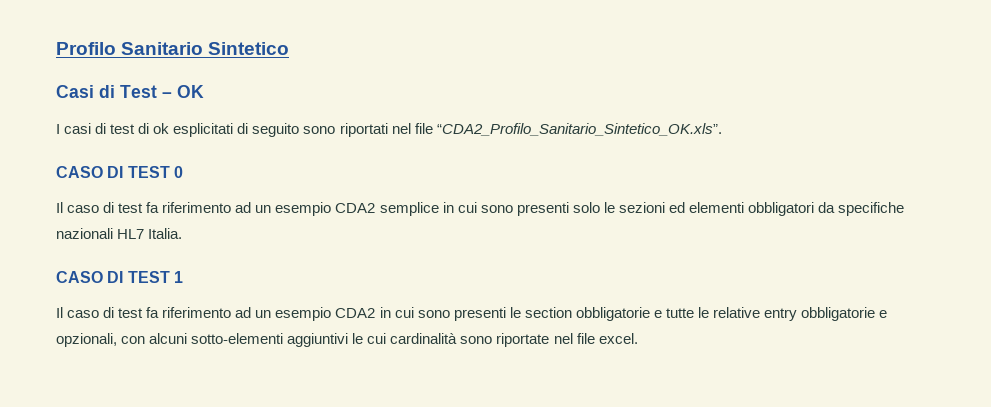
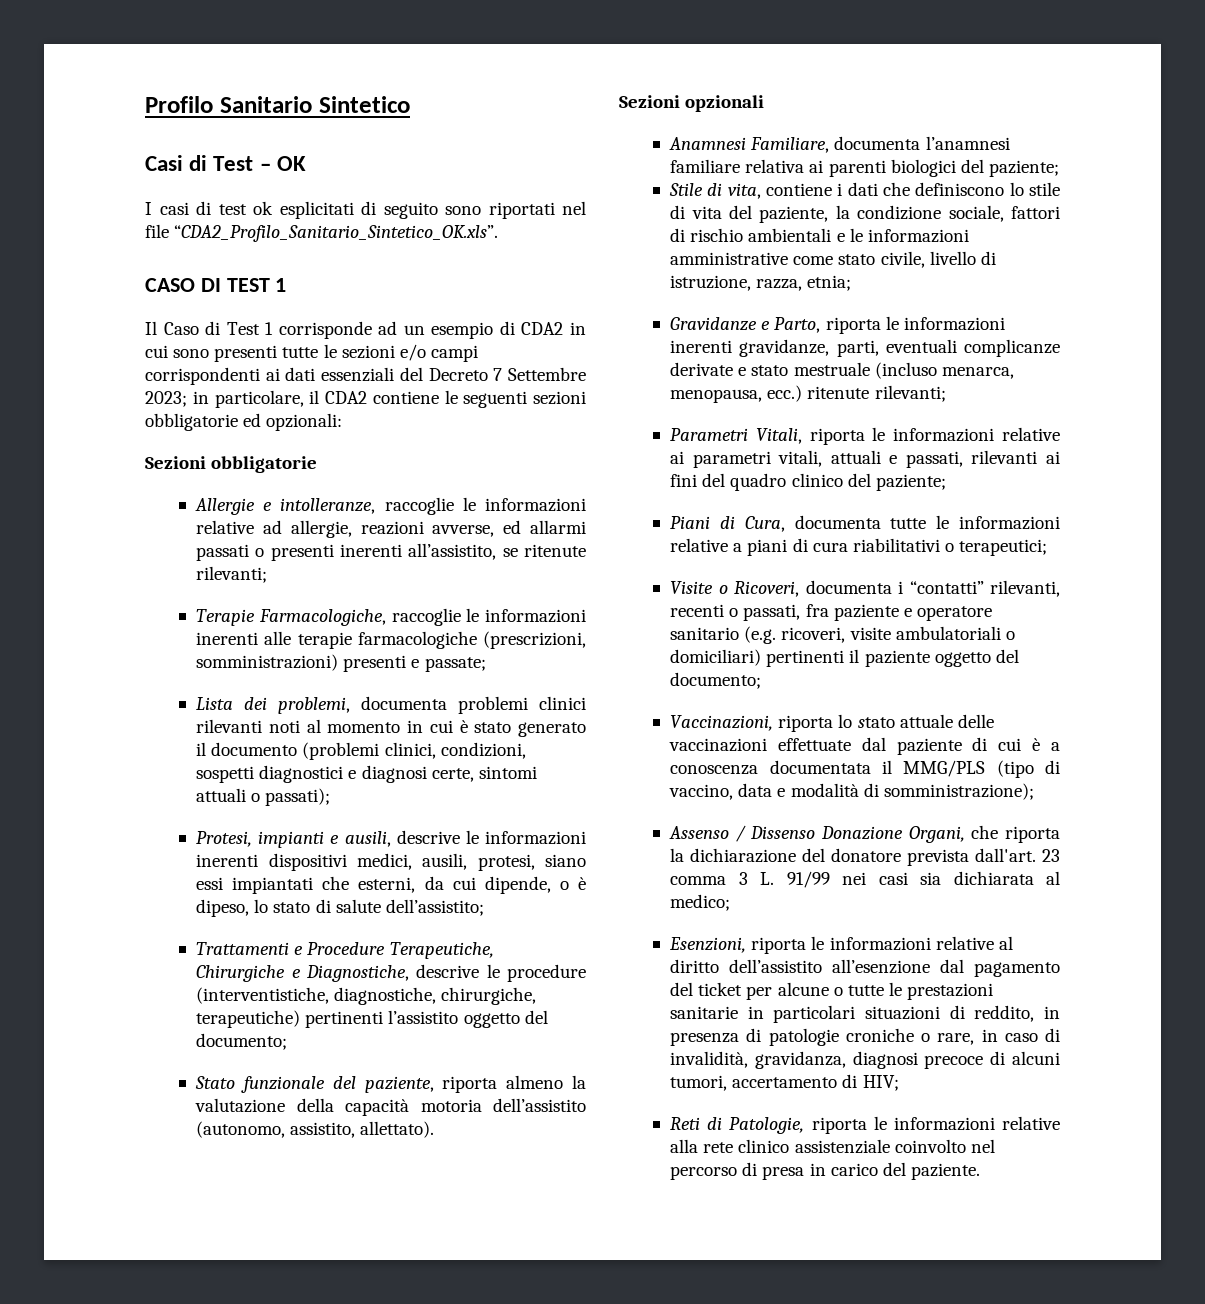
[138,123,150,134] di -> (247, 209) none
[173,166,183,178] [56,202,905,216] [56,228,183,239] [56,271,183,283] [56,307,332,321] 0 // Il caso di test fa riferimento ad un esempio CDA2 semplice in cui sono presenti solo le sezioni ed elementi obbligatori da specifiche nazionali HL7 Italia. // CASO DI TEST 1 // Il caso di test fa riferimento ad un esempio -> [275,278,287,292] [145,321,515,339] 1 // Il Caso di Test 1 corrisponde ad un esempio di
[509,307,888,321] [56,333,638,347] le section obbligatorie e tutte le relative entry obbligatorie e opzionali, con alcuni sotto-elementi aggiuntivi le cui cardinalità sono riportate nel file excel. -> [282,344,478,362] [145,367,586,385] [145,390,586,408] [145,413,343,431] [145,456,318,473] [195,497,586,515] [196,520,587,538] [196,543,587,561] [196,566,268,583] [196,608,586,626] [196,631,586,649] [196,654,486,672] [196,696,586,714] [196,719,586,737] [196,742,526,760] [196,765,537,783] [196,788,331,806] [196,830,586,848] [196,853,586,871] [196,876,586,894] [196,899,484,917] [196,942,494,959] [196,964,586,982] [196,987,537,1005] [196,1010,548,1028] [196,1033,288,1050] [195,1075,587,1093] [195,1098,586,1116] [196,1121,435,1138] [619,95,765,112] [669,136,1010,153] [670,159,1059,177] [669,182,1060,199] [670,205,1060,223] [670,228,969,243] [670,251,996,268] [670,275,852,291] [670,316,1005,334] [670,339,1060,357] [670,362,1014,379] [670,385,946,403] [670,427,1060,445] [670,450,1060,468] [670,473,946,491] [670,515,1060,532] [670,538,1048,556] [670,580,1060,597] [670,604,992,621] [670,626,1015,644] [670,649,1019,667] [670,672,762,689] [670,714,994,732] [669,737,1060,755] [670,760,1060,778] [669,783,1034,800] [669,825,1060,843] [670,848,1060,866] [670,871,1060,888] [670,894,731,911] [669,936,1013,954] [670,959,1060,977] [670,982,994,1000] [670,1005,1060,1023] [670,1028,1060,1046] [670,1051,1060,1069] [670,1074,899,1091] [670,1116,1060,1134] [670,1139,995,1154] [670,1162,980,1180] tutte le sezioni e/o campi corrispondenti ai dati essenziali del Decreto 7 Settembre 2023; in particolare, il CDA2 contiene le seguenti sezioni obbligatorie ed opzionali: // Sezioni obbligatorie // Allergie e intolleranze, raccoglie le informazioni relative ad allergie, reazioni avverse, ed allarmi passati o presenti inerenti all’assistito, se ritenute rilevanti; // Terapie Farmacologiche, raccoglie le informazioni inerenti alle terapie farmacologiche (prescrizioni, somministrazioni) presenti e passate; // Lista dei problemi, documenta problemi clinici rilevanti noti al momento in cui è stato generato il documento (problemi clinici, condizioni, sospetti diagnostici e diagnosi certe, sintomi attuali o passati); // Protesi, impianti e ausili, descrive le informazioni inerenti dispositivi medici, ausili, protesi, siano essi impiantati che esterni, da cui dipende, o è dipeso, lo stato di salute dell’assistito; // Trattamenti e Procedure Terapeutiche, Chirurgiche e Diagnostiche, descrive le procedure (interventistiche, diagnostiche, chirurgiche, terapeutiche) pertinenti l’assistito oggetto del documento; // Stato funzionale del paziente, riporta almeno la valutazione della capacità motoria dell’assistito (autonomo, assistito, allettato). // Sezioni opzionali // Anamnesi Familiare, documenta l’anamnesi familiare relativa ai parenti biologici del paziente; // Stile di vita, contiene i dati che definiscono lo stile di vita del paziente, la condizione sociale, fattori di rischio ambientali e le informazioni amministrative come stato civile, livello di istruzione, razza, etnia; // Gravidanze e Parto, riporta le informazioni inerenti gravidanze, parti, eventuali complicanze derivate e stato mestruale (incluso menarca, menopausa, ecc.) ritenute rilevanti; // Parametri Vitali, riporta le informazioni relative ai parametri vitali, attuali e passati, rilevanti ai fini del quadro clinico del paziente; // Piani di Cura, documenta tutte le informazioni relative a piani di cura riabilitativi o terapeutici; // Visite o Ricoveri, documenta i “contatti” rilevanti, recenti o passati, fra paziente e operatore sanitario (e.g. ricoveri, visite ambulatoriali o domiciliari) pertinenti il paziente oggetto del documento; // Vaccinazioni, riporta lo stato attuale delle vaccinazioni effettuate dal paziente di cui è a conoscenza documentata il MMG/PLS (tipo di vaccino, data e modalità di somministrazione); // Assenso / Dissenso Donazione Organi, che riporta la dichiarazione del donatore prevista dall'art. 23 comma 3 L. 91/99 nei casi sia dichiarata al medico; // Esenzioni, riporta le informazioni relative al diritto dell’assistito all’esenzione dal pagamento del ticket per alcune o tutte le prestazioni sanitarie in particolari situazioni di reddito, in presenza di patologie croniche o rare, in caso di invalidità, gravidanza, diagnosi precoce di alcuni tumori, accertamento di HIV; // Reti di Patologie, riporta le informazioni relative alla rete clinico assistenziale coinvolto nel percorso di presa in carico del paziente.

